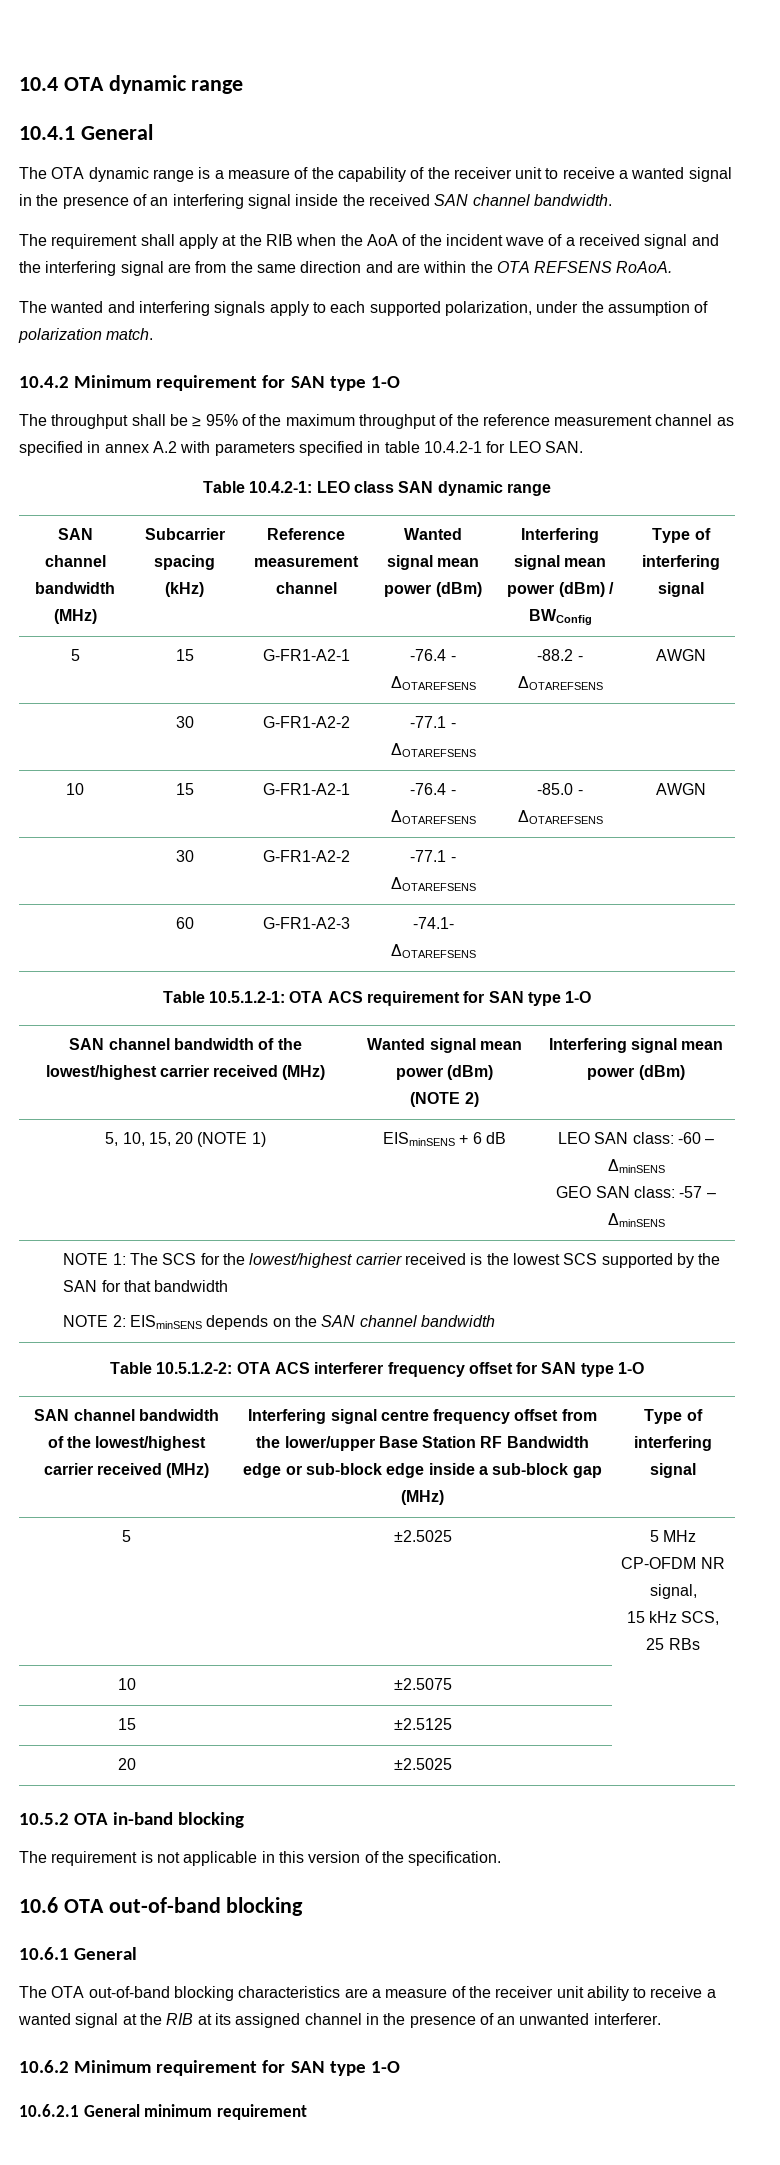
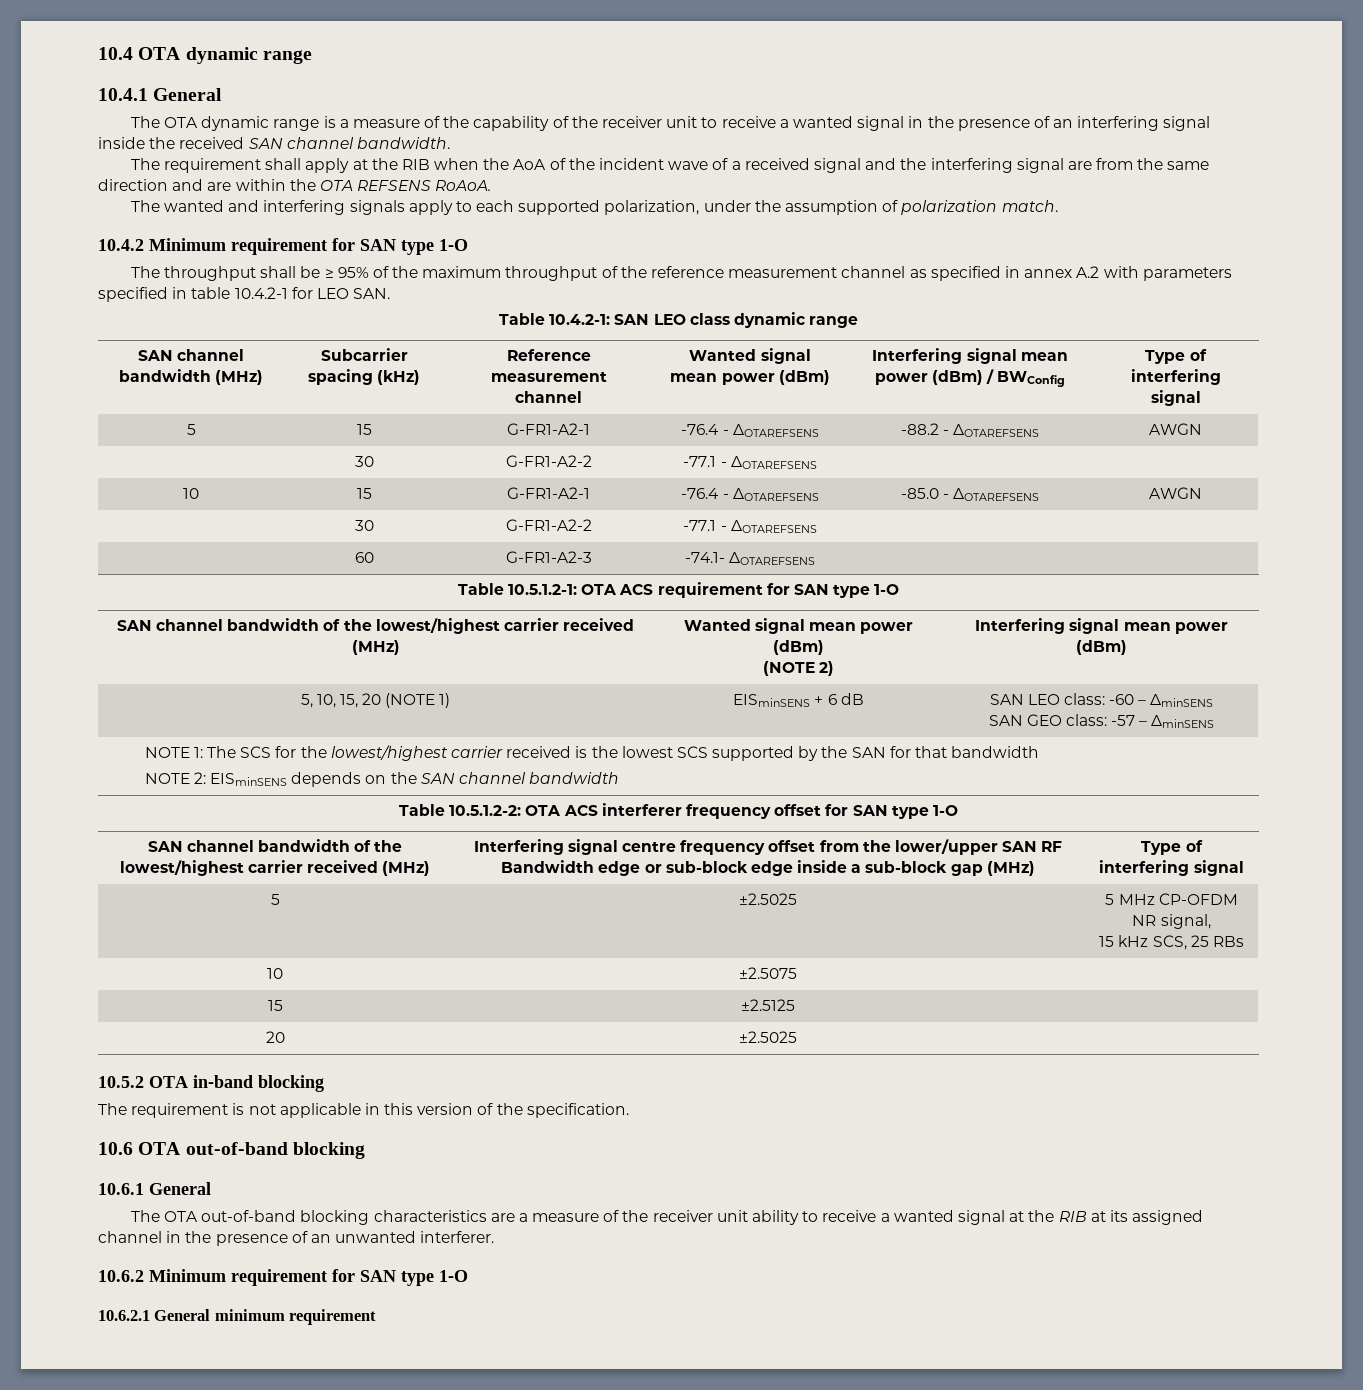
(313, 487) none -> [614,314,650,325] SAN
[398,481,434,493] SAN -> (730, 319) none
[557,1132,629,1144] LEO SAN -> [989,694,1060,705] SAN LEO
[556,1186,630,1198] GEO SAN -> [988,714,1062,726] SAN GEO
[378,1436,477,1448] Base Station -> [1002,841,1038,852] SAN

